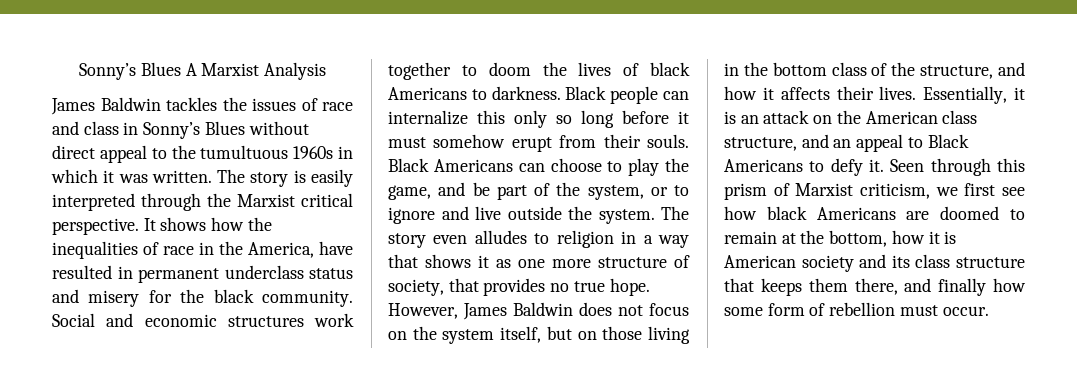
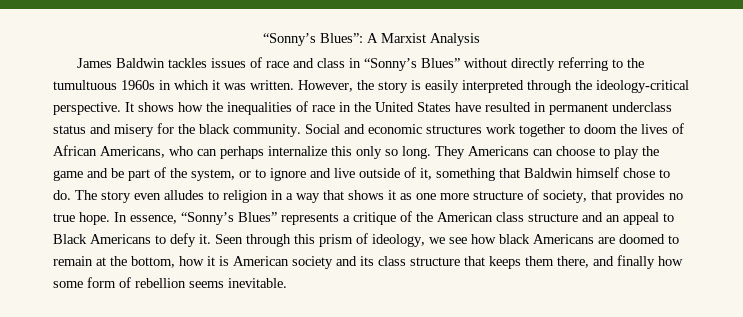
[79,62,181,80] Sonny’s Blues -> [263,33,363,46] “Sonny’s Blues”:
[222,97,247,111] the -> (208, 63) none
[143,121,309,139] [52,145,147,163] Sonny’s Blues without direct appeal -> [364,57,609,71] “Sonny’s Blues” without directly referring
[217,169,246,183] The -> [298,80,374,92] However, the
[237,193,353,207] Marxist critical -> [596,80,689,93] ideology-critical
[248,242,314,258] America, -> [375,102,451,112] United States
[650,62,690,76] [388,86,689,104] [388,110,689,128] [388,134,689,152] [388,158,429,172] black Americans to darkness. Black people can internalize this only so long before it must somehow erupt from their souls. Black -> [53,145,465,159] African Americans, who can perhaps internalize this only so long. They
[388,185,431,200] game, -> [53,170,83,181] game
[568,206,655,224] the system. -> [404,167,670,181] [53,190,71,200] of it, something that Baldwin himself chose to do.
[388,302,689,320] [388,326,690,344] [724,62,1025,79] [724,86,1025,104] [724,110,833,124] However, James Baldwin does not focus on the system itself, but on those living in the bottom class of the structure, and how it affects their lives. Essentially, it is an attack on -> [114,211,412,225] In essence, “Sonny’s Blues” represents a critique of
[724,137,797,151] structure, -> [528,213,578,222] structure
[795,183,996,199] Marxist criticism, we first -> [372,234,445,247] ideology, we
[899,305,989,316] must occur. -> [189,278,287,288] seems inevitable.

